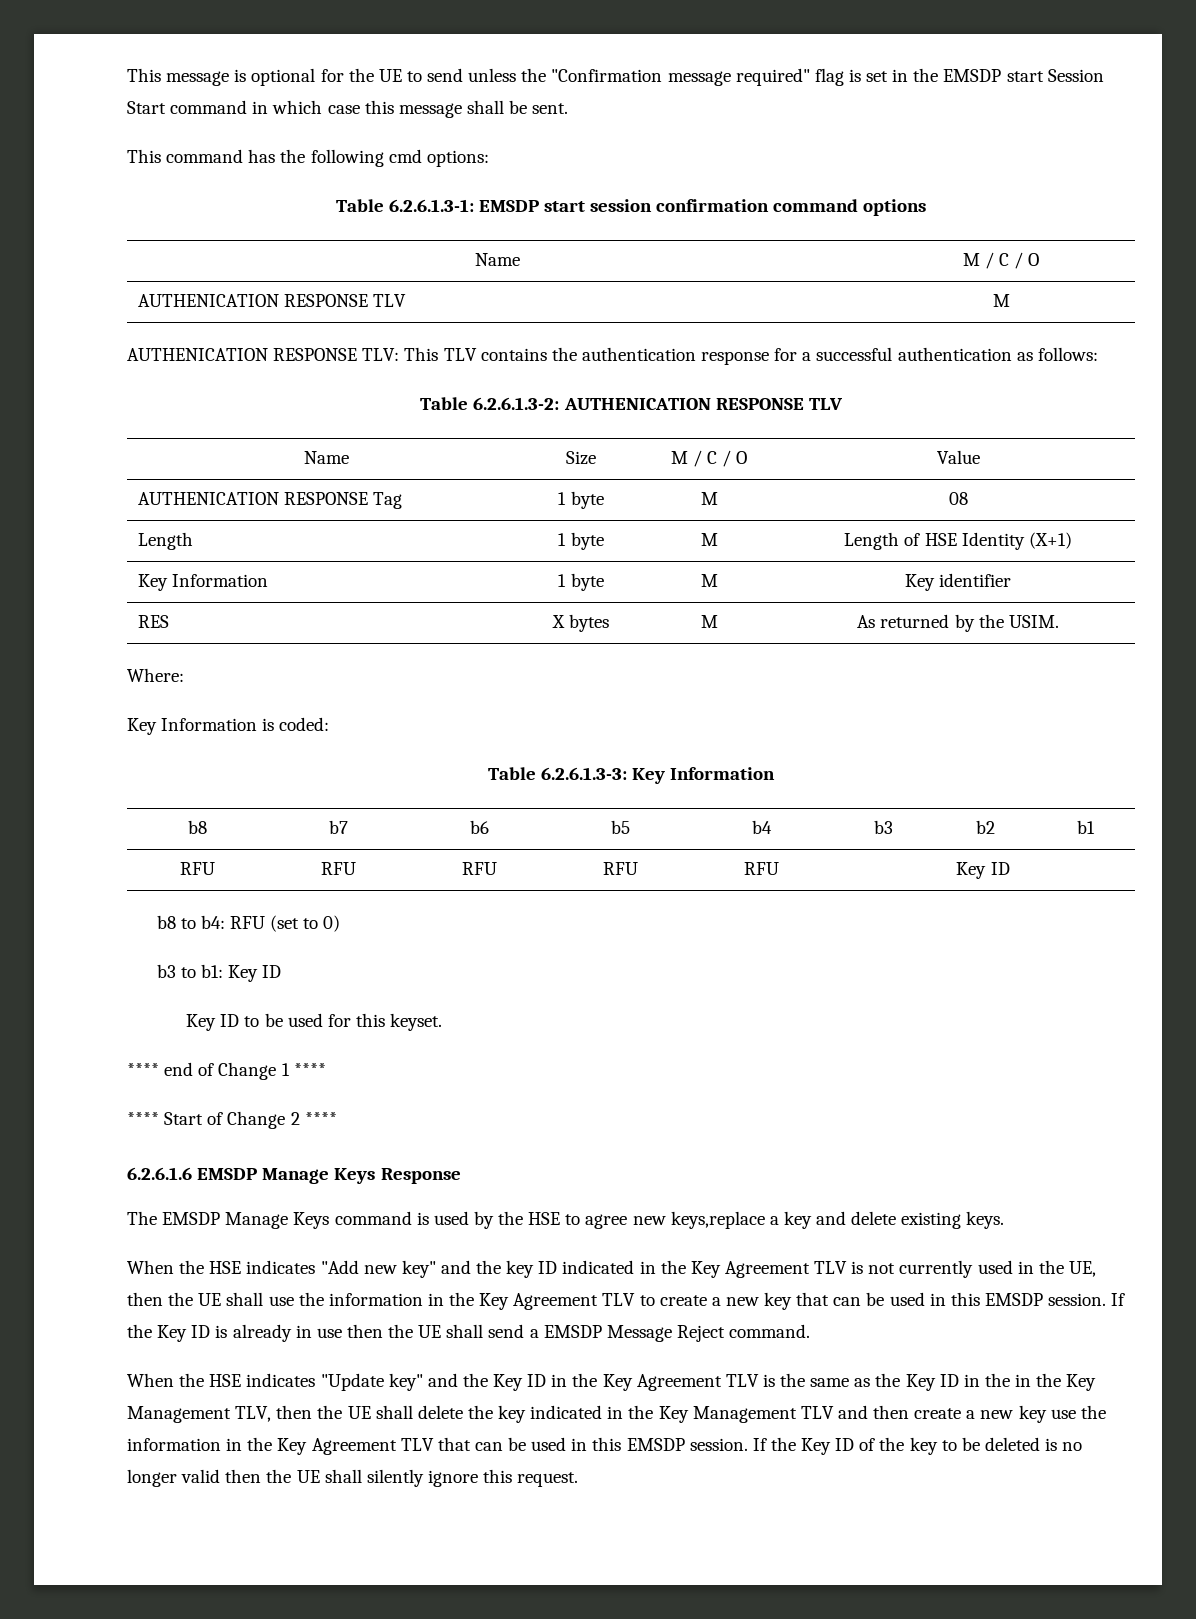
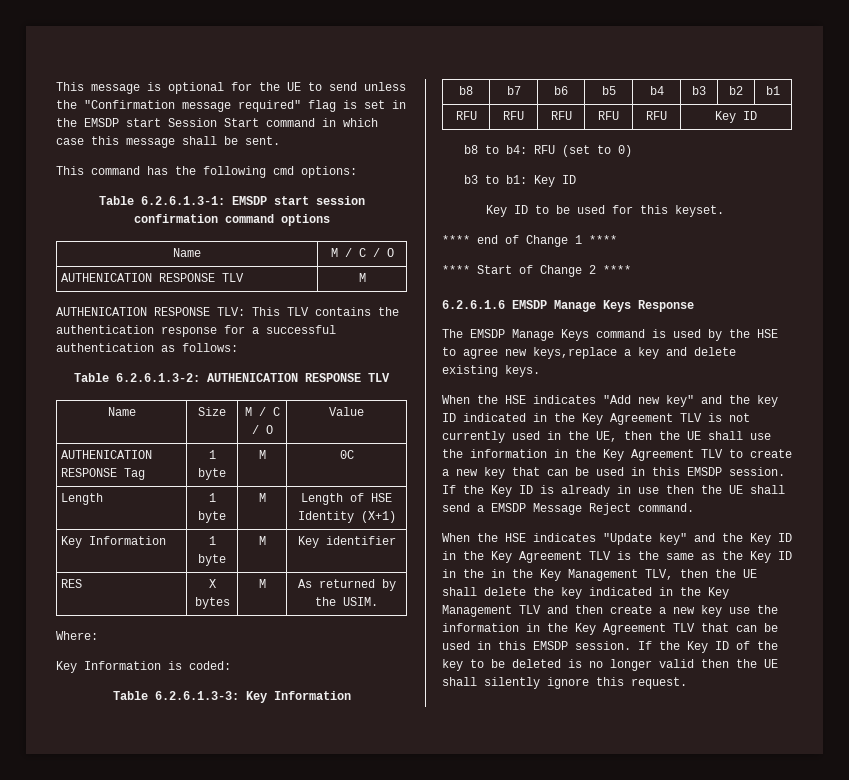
[948,492,968,505] 08 -> [339,450,354,459] 0C

